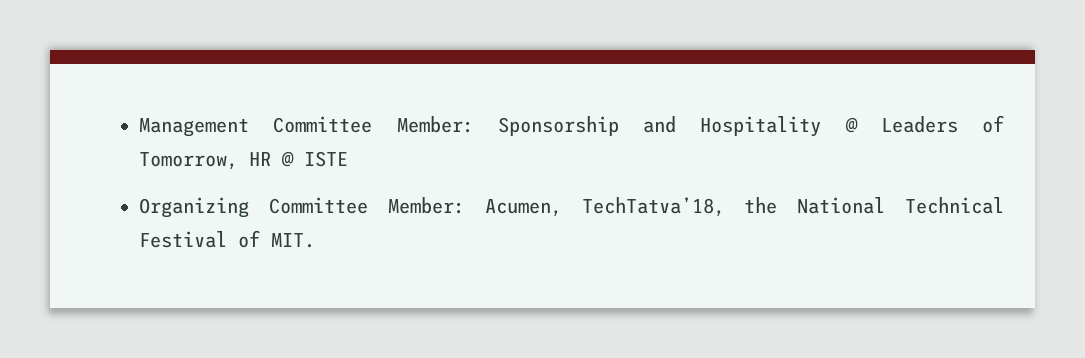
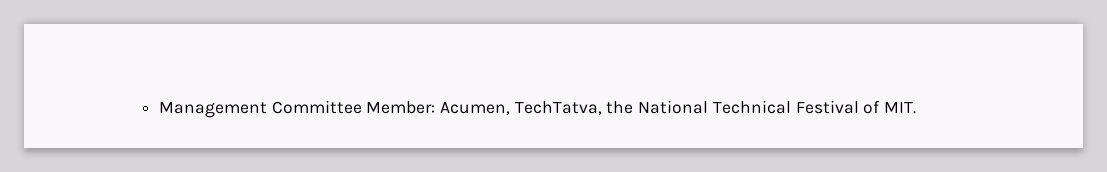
[497,115,1004,137] [139,151,349,170] [139,197,725,218] Sponsorship and Hospitality @ Leaders of Tomorrow, HR @ ISTE // Organizing Committee Member: Acumen, TechTatva’18, -> [440,101,602,115] Acumen, TechTatva,

